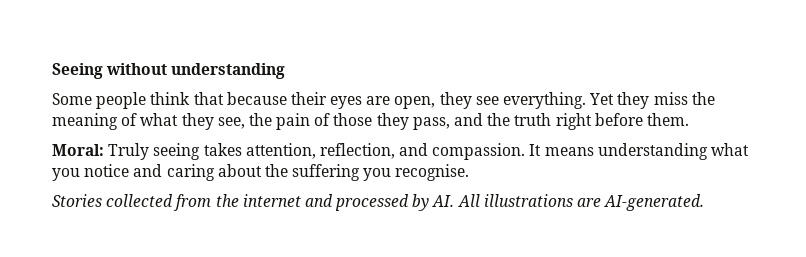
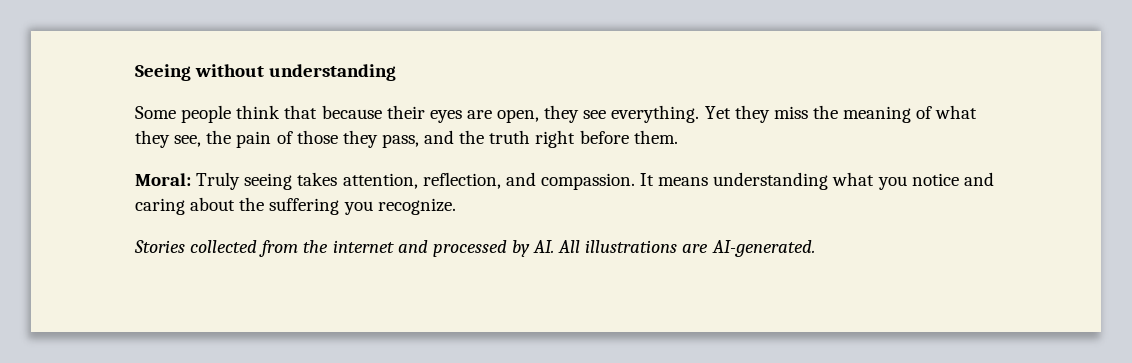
[395,164,470,181] recognise. -> [377,198,456,215] recognize.

